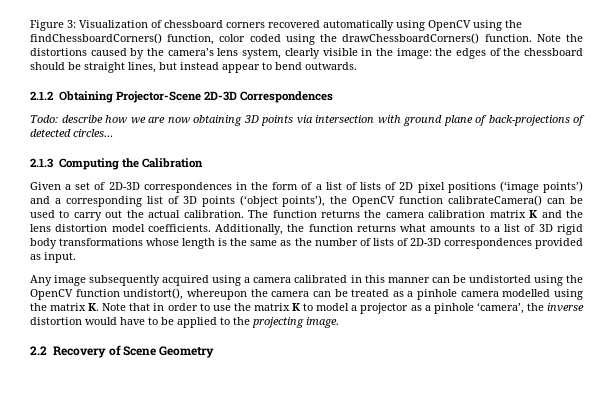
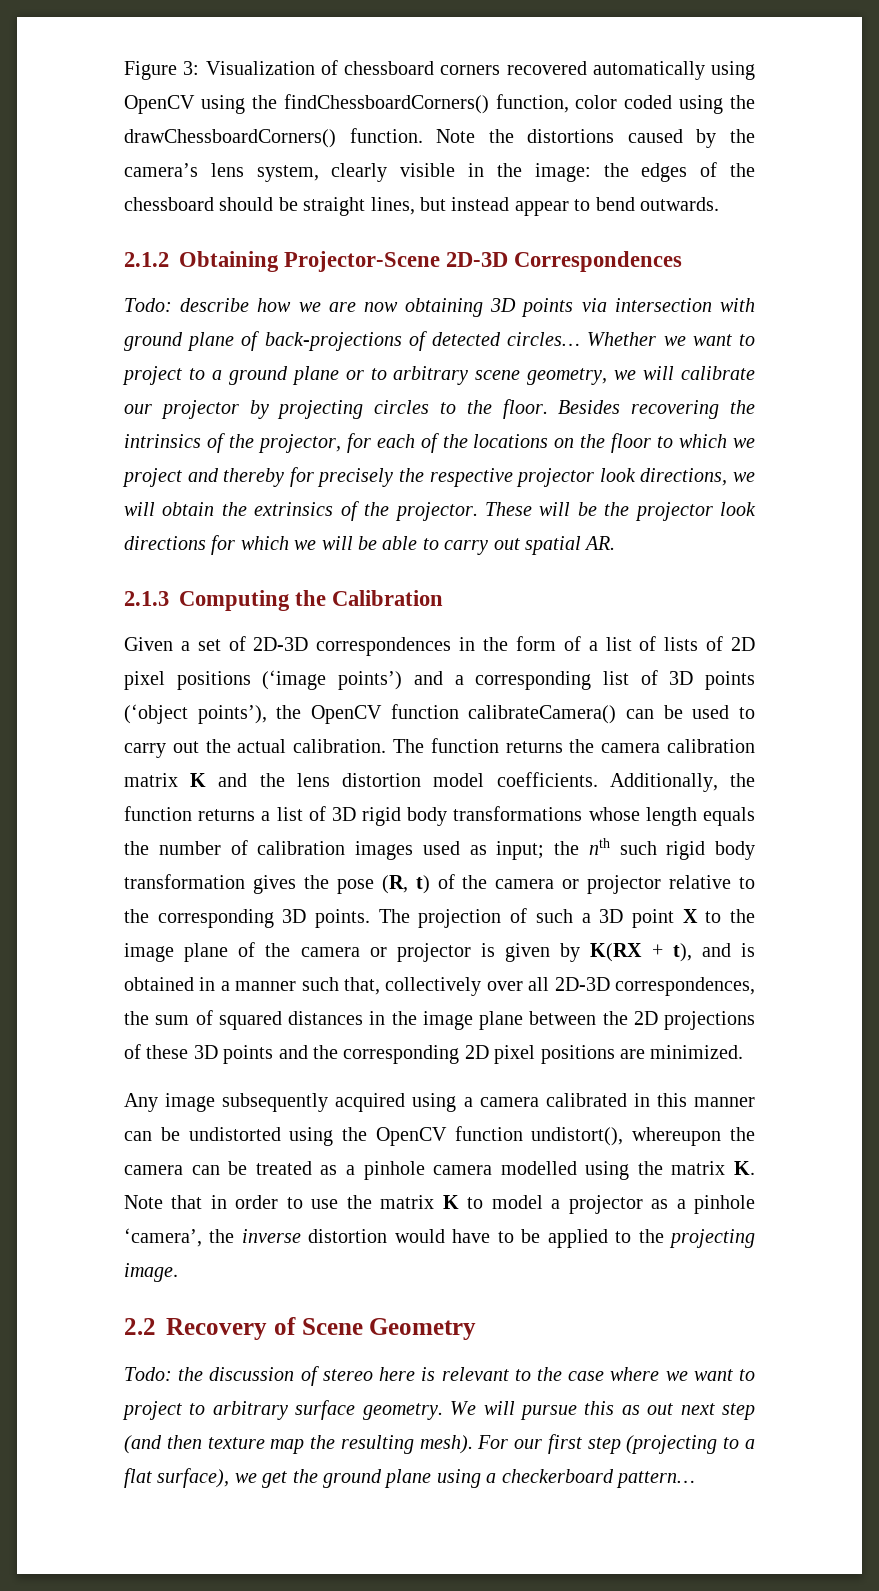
(113, 133) none -> [587,332,756,346] [122,366,755,385] [124,399,755,419] [124,433,756,453] [122,467,756,487] [124,501,757,521] [124,535,616,555] Whether we want to project to a ground plane or to arbitrary scene geometry, we will calibrate our projector by projecting circles to the floor. Besides recovering the intrinsics of the projector, for each of the locations on the floor to which we project and thereby for precisely the respective projector look directions, we will obtain the extrinsics of the projector. These will be the projector look directions for which we will be able to carry out spatial AR.
[400,224,490,232] what amounts to -> (256, 815) none
[218,238,583,249] [30,252,76,263] is the same as the number of lists of 2D-3D correspondences provided as input. -> [703,807,755,826] [124,838,755,860] [124,874,756,894] [124,908,755,928] [124,942,755,962] [124,977,755,996] [124,1010,755,1030] [124,1044,744,1064] equals the number of calibration images used as input; the nth such rigid body transformation gives the pose (R, t) of the camera or projector relative to the corresponding 3D points. The projection of such a 3D point X to the image plane of the camera or projector is given by K(RX + t), and is obtained in a manner such that, collectively over all 2D-3D correspondences, the sum of squared distances in the image plane between the 2D projections of these 3D points and the corresponding 2D pixel positions are minimized.
(215, 352) none -> [124,1366,755,1386] [122,1400,755,1420] [124,1434,755,1454] [124,1468,695,1488] // Todo: the discussion of stereo here is relevant to the case where we want to project to arbitrary surface geometry. We will pursue this as out next step (and then texture map the resulting mesh). For our first step (projecting to a flat surface), we get the ground plane using a checkerboard pattern…

